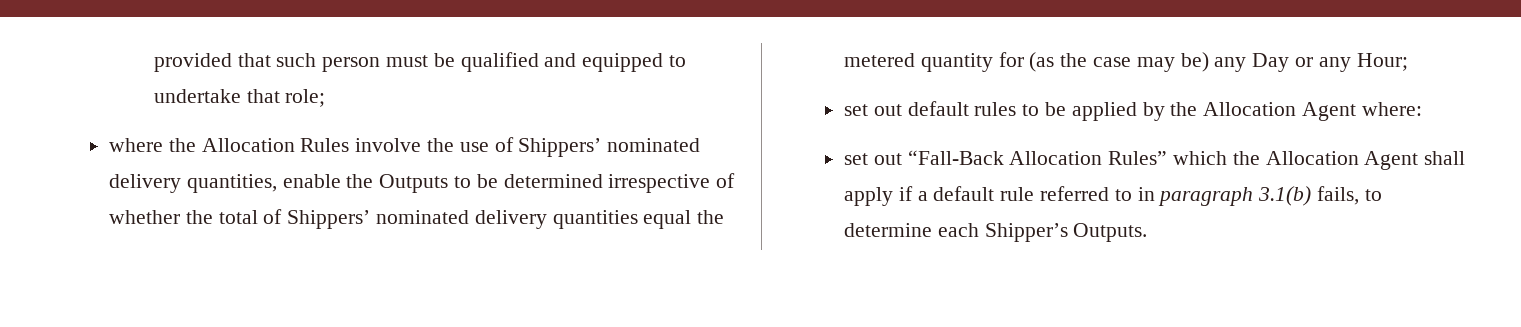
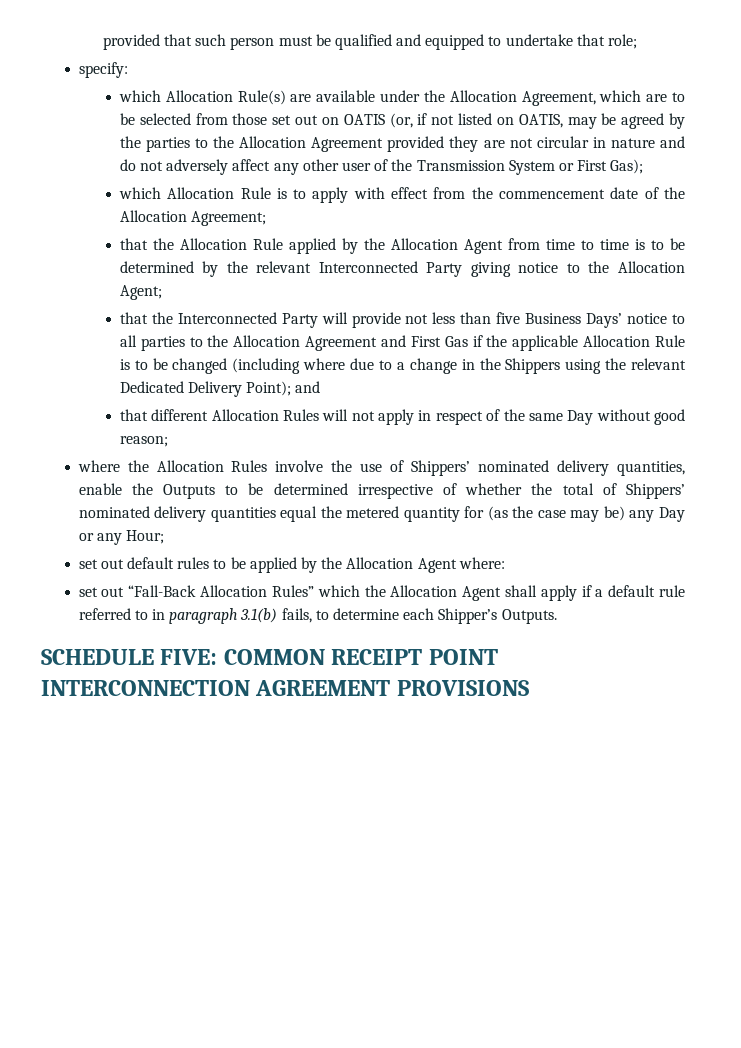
(326, 98) none -> [78,62,128,78] [118,90,685,106] [119,113,686,129] [119,136,686,152] [119,159,644,175] [118,187,685,203] [119,210,267,226] [119,238,685,254] [119,261,685,277] [119,285,162,300] [119,312,686,328] [119,335,685,351] [119,358,686,374] [119,381,321,397] [119,409,685,425] [119,436,168,447] // specify: // which Allocation Rule(s) are available under the Allocation Agreement, which are to be selected from those set out on OATIS (or, if not listed on OATIS, may be agreed by the parties to the Allocation Agreement provided they are not circular in nature and do not adversely affect any other user of the Transmission System or First Gas); // which Allocation Rule is to apply with effect from the commencement date of the Allocation Agreement; // that the Allocation Rule applied by the Allocation Agent from time to time is to be determined by the relevant Interconnected Party giving notice to the Allocation Agent; // that the Interconnected Party will provide not less than five Business Days’ notice to all parties to the Allocation Agreement and First Gas if the applicable Allocation Rule is to be changed (including where due to a change in the Shippers using the relevant Dedicated Delivery Point); and // that different Allocation Rules will not apply in respect of the same Day without good reason;
(1148, 232) none -> [41,649,498,665] [41,680,529,696] // SCHEDULE FIVE: COMMON RECEIPT POINT INTERCONNECTION AGREEMENT PROVISIONS

